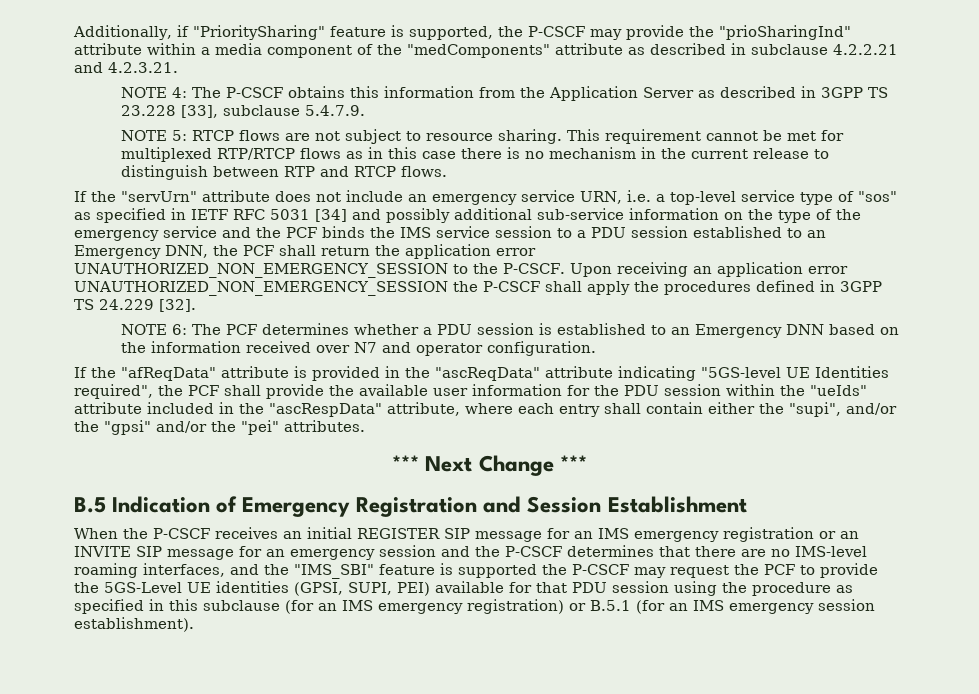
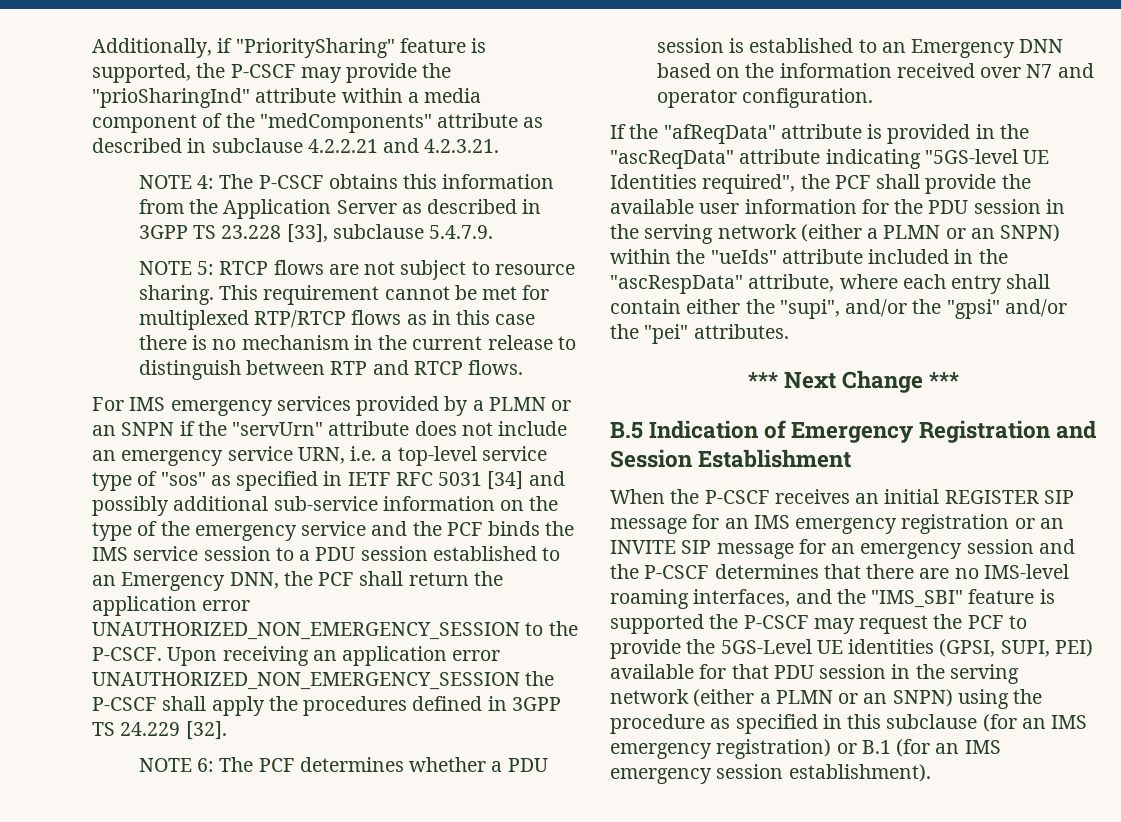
[74,191,87,202] If -> [92,396,572,416] [92,421,195,436] For IMS emergency services provided by a PLMN or an SNPN if
(721, 390) none -> [1045,199,1065,214] [610,224,1061,244] in the serving network (either a PLMN or an SNPN)
(669, 587) none -> [891,664,1019,684] [610,689,953,707] in the serving network (either a PLMN or an SNPN)
[590,600,631,611] B.5.1 -> [861,740,891,754] B.1

